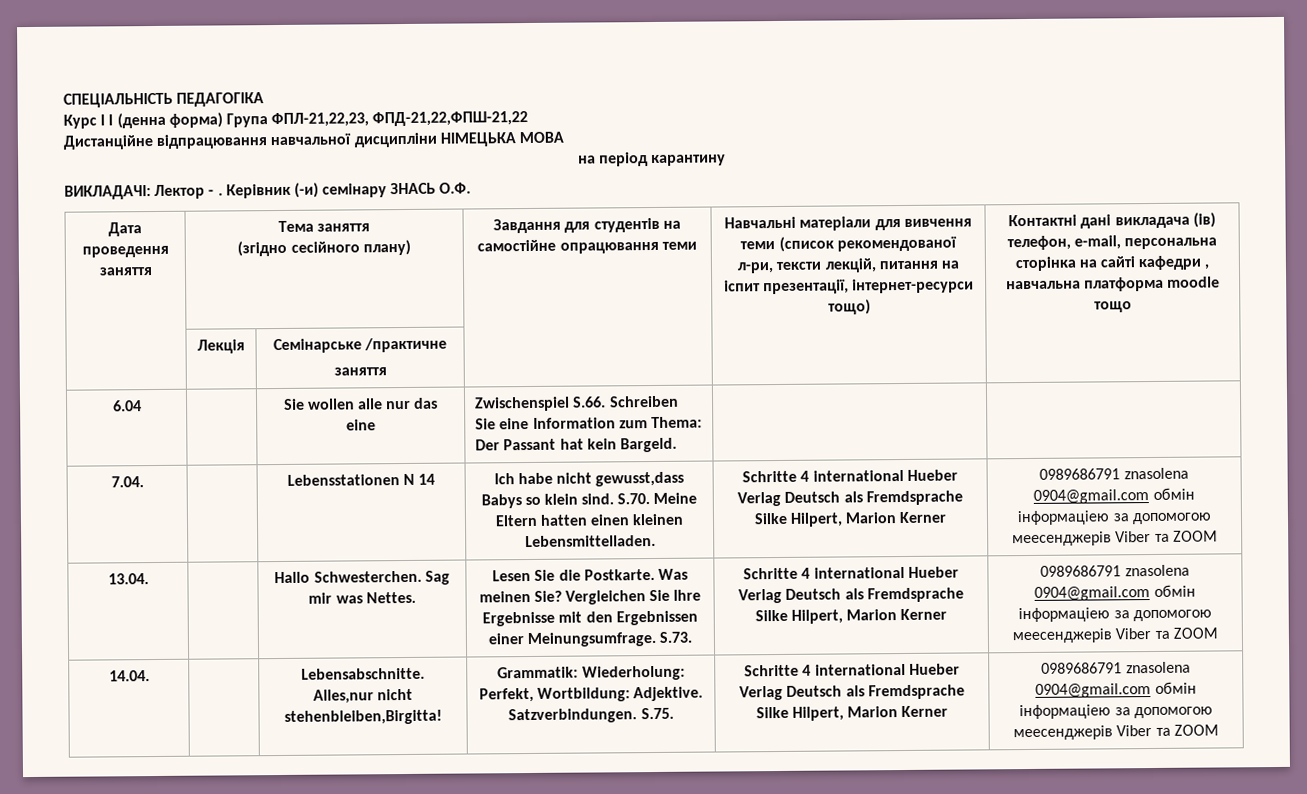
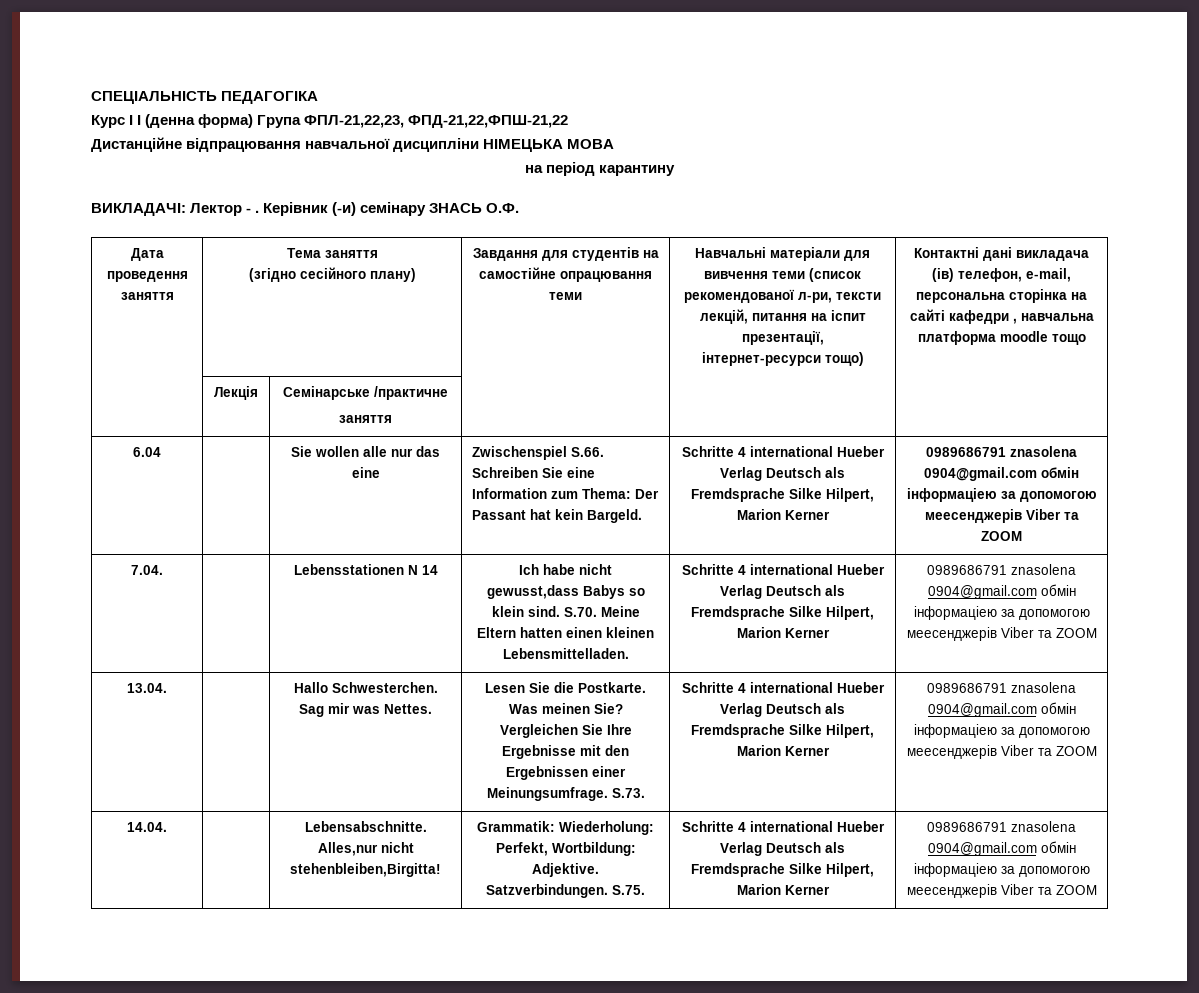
(677, 445) | -> [681,446,885,457] [720,467,845,481] [691,488,874,502] [736,509,830,520] [926,446,1077,457] [924,467,1079,481] [906,488,1097,502] [924,509,1079,523] [981,531,1022,541] Schritte 4 international Hueber Verlag Deutsch als Fremdsprache Silke Hilpert, Marion Kerner | 0989686791 znasolena 0904@gmail.com обмін інформаціею за допомогою меесенджерів Viber та ZOOM

